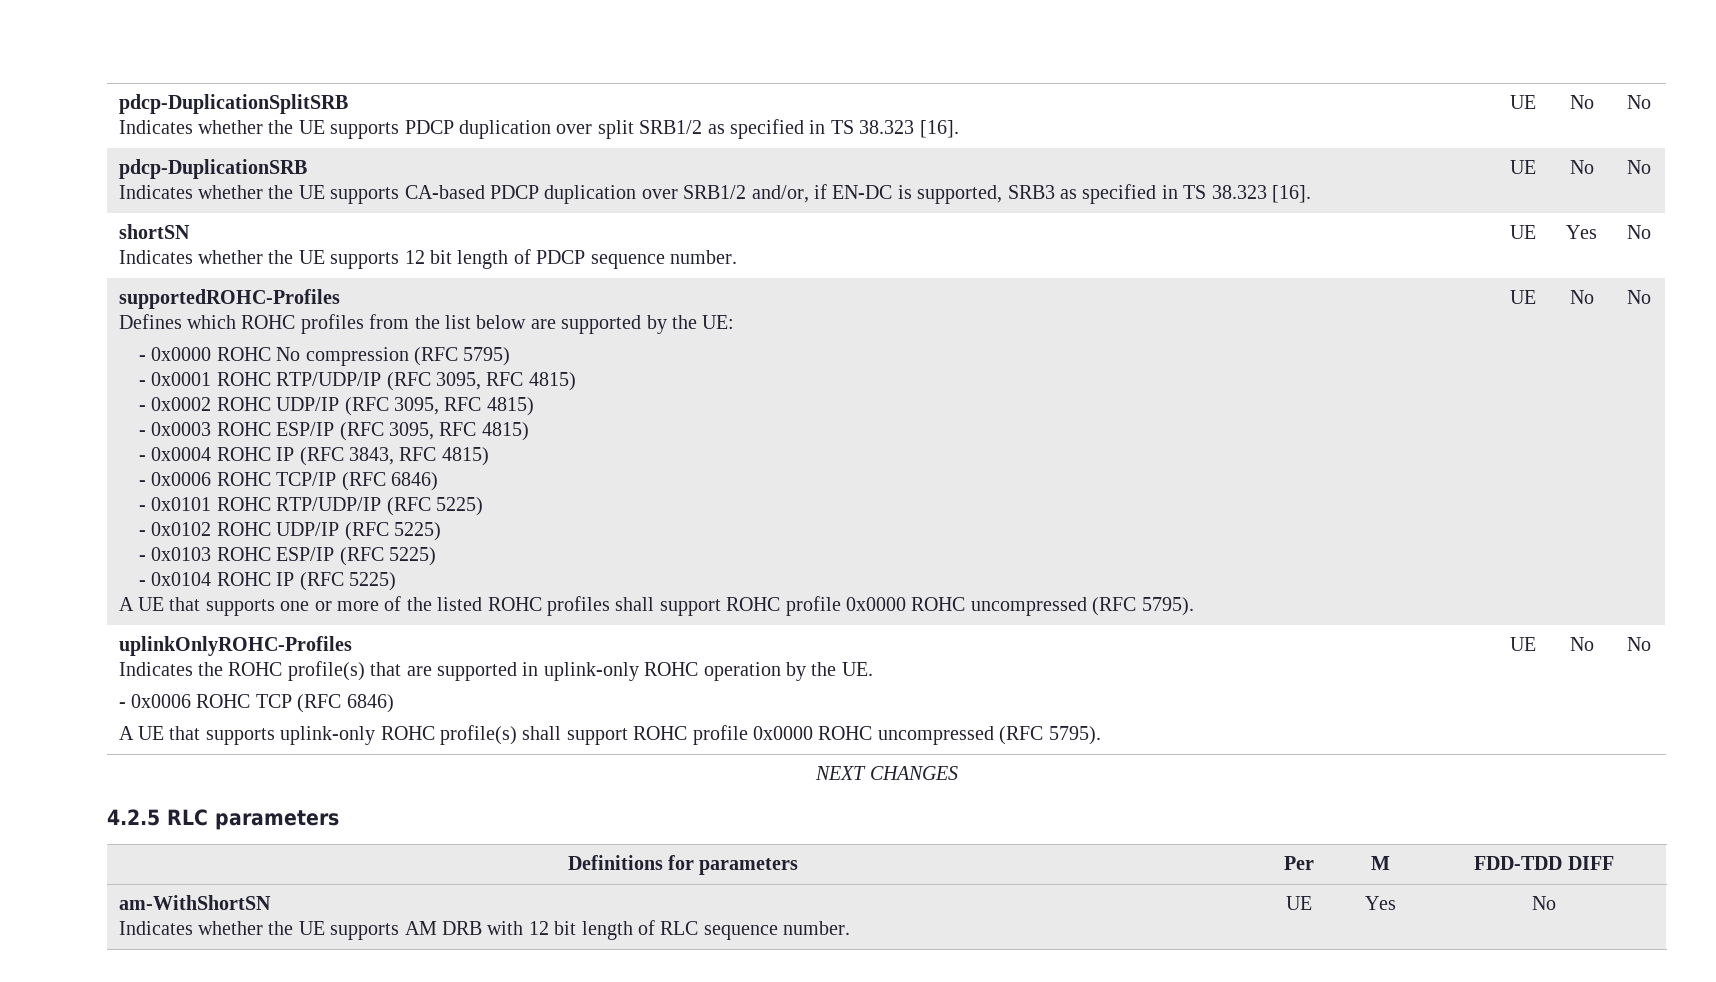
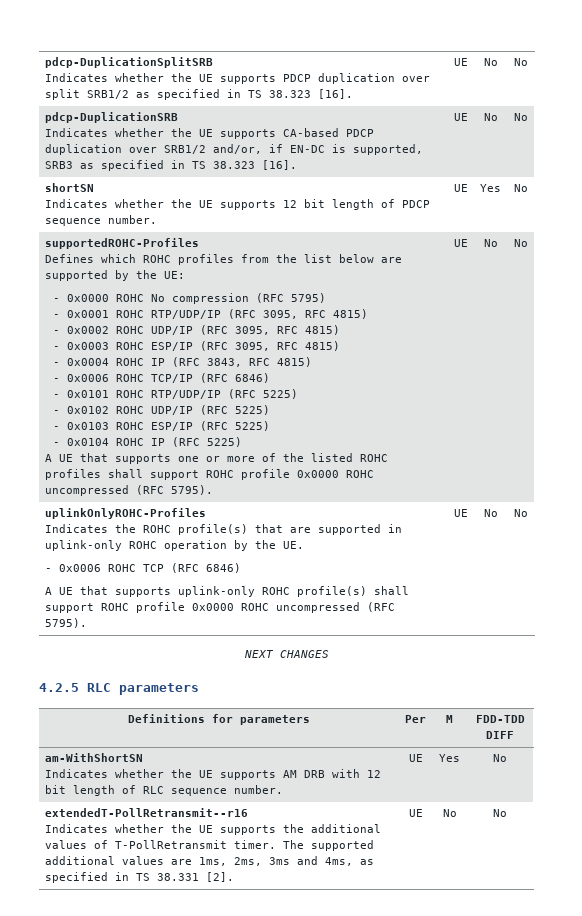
(1556, 903) none -> [44,808,248,817] [44,824,381,835] [44,840,374,851] [44,856,374,866] [44,872,234,883] [408,809,423,817] [442,809,457,817] [493,809,507,817] // extendedT-PollRetransmit--r16 // Indicates whether the UE supports the additional values of T-PollRetransmit timer. The supported additional values are 1ms, 2ms, 3ms and 4ms, as specified in TS 38.331 [2]. | UE | No | No

